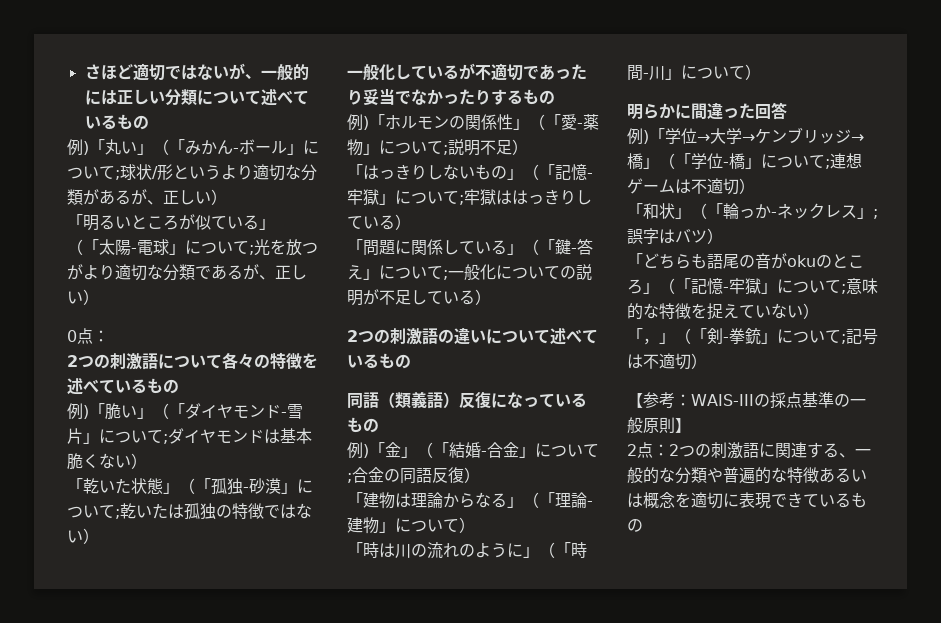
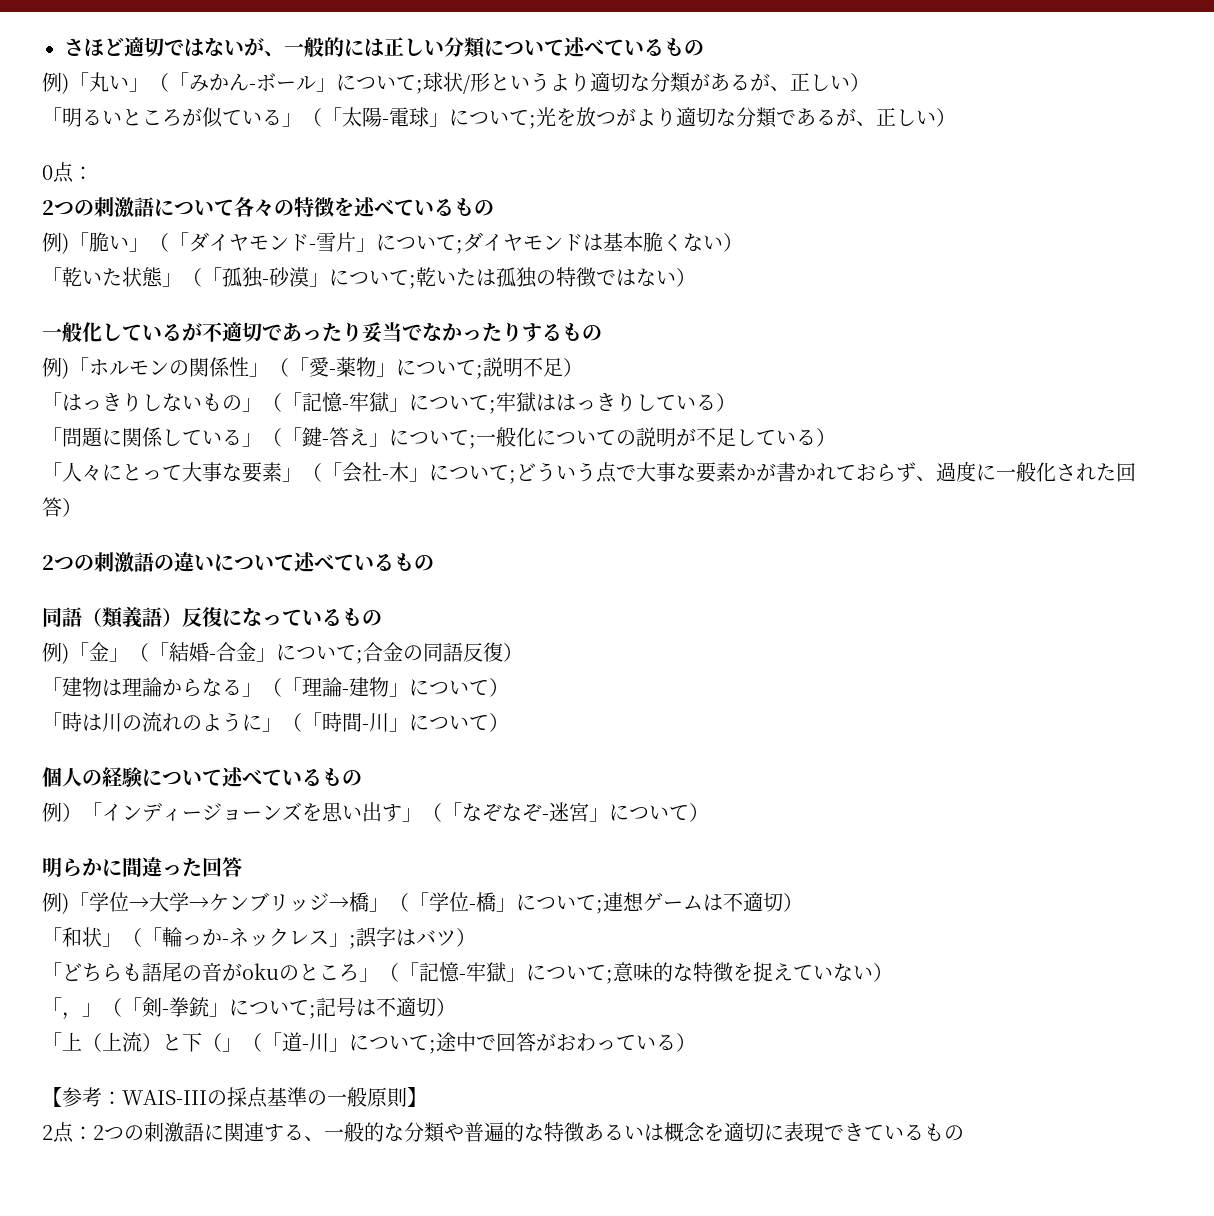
(491, 297) none -> [42,461,1136,484] [42,497,82,517] // 「人々にとって大事な要素」（「会社-木」について;どういう点で大事な要素かが書かれておらず、過度に一般化された回答）
(761, 72) none -> [42,767,362,787] [42,802,709,822] // 個人の経験について述べているもの // 例）「インディージョーンズを思い出す」（「なぞなぞ-迷宮」について）
(707, 361) none -> [42,1032,696,1054] // 「上（上流）と下（」（「道-川」について;途中で回答がおわっている）

